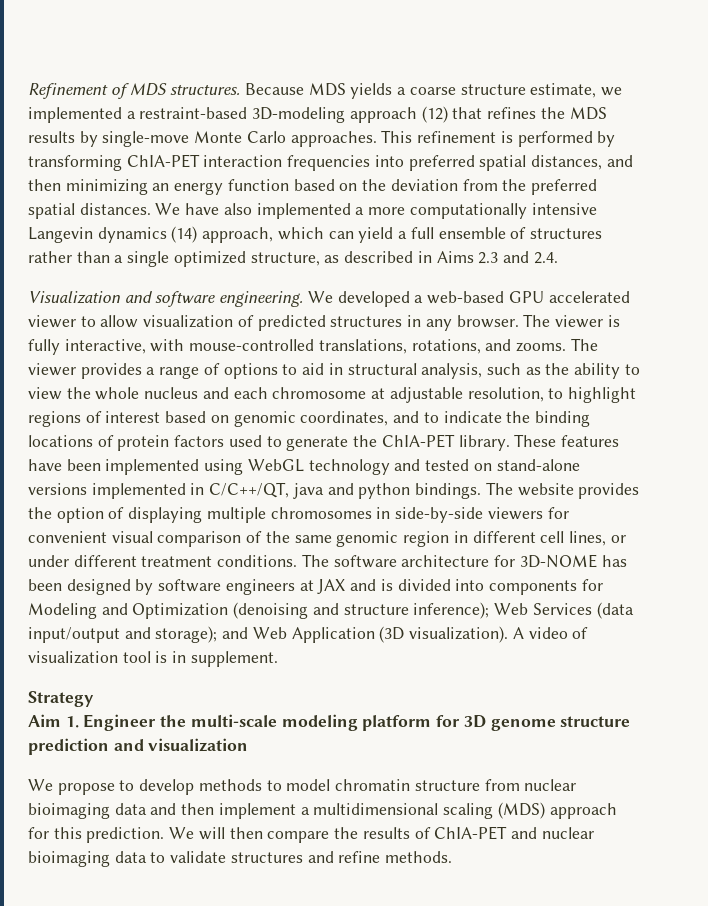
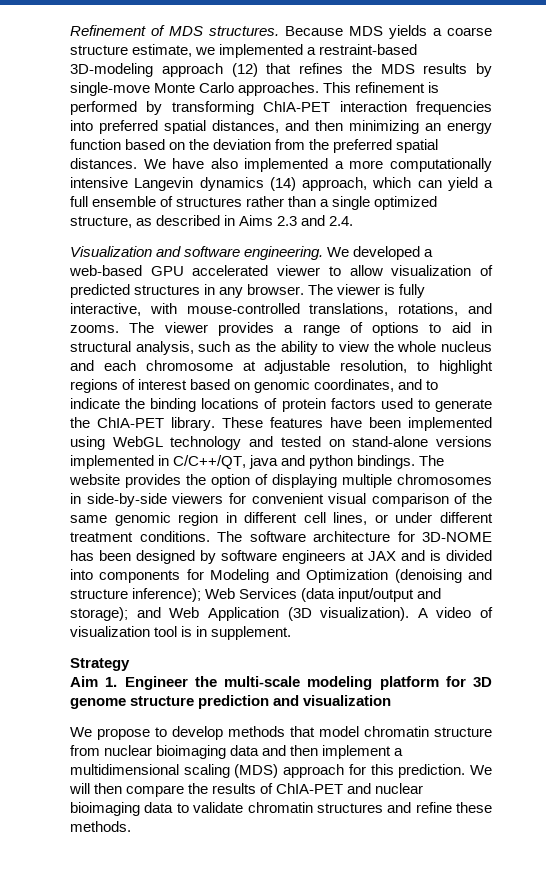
[266,780,282,791] to -> [290,726,315,737] that
(227, 857) none -> [247,802,313,813] chromatin
(381, 857) none -> [456,802,492,813] these

